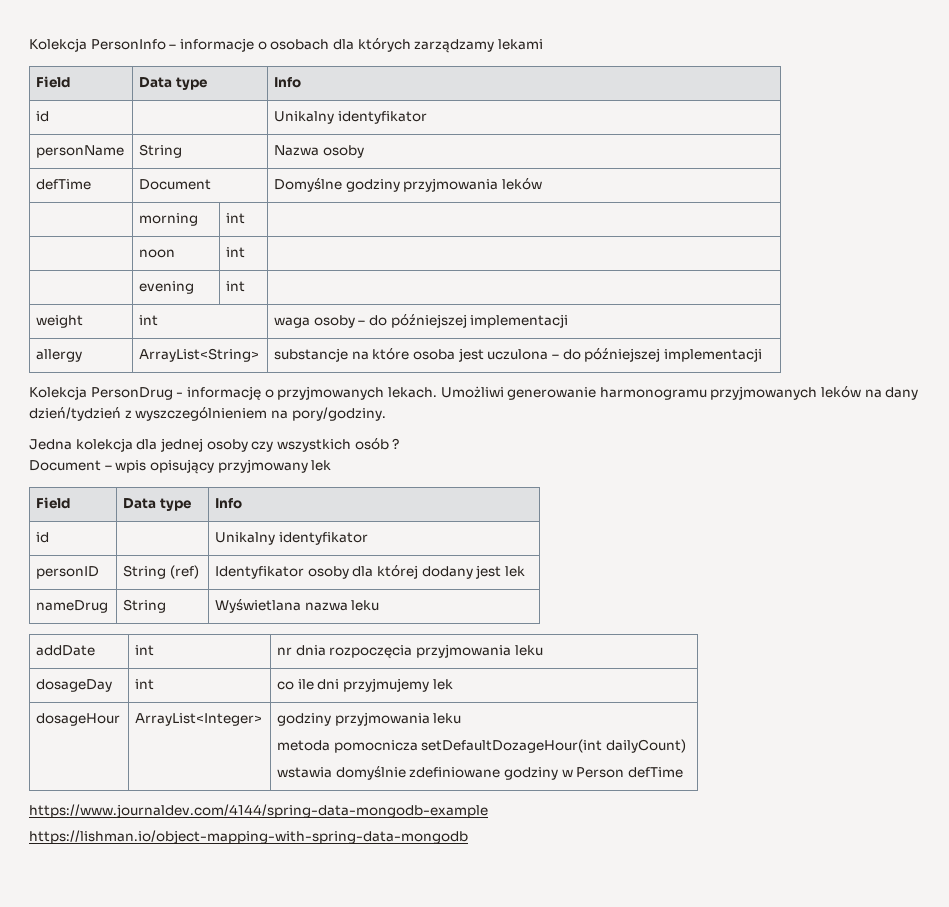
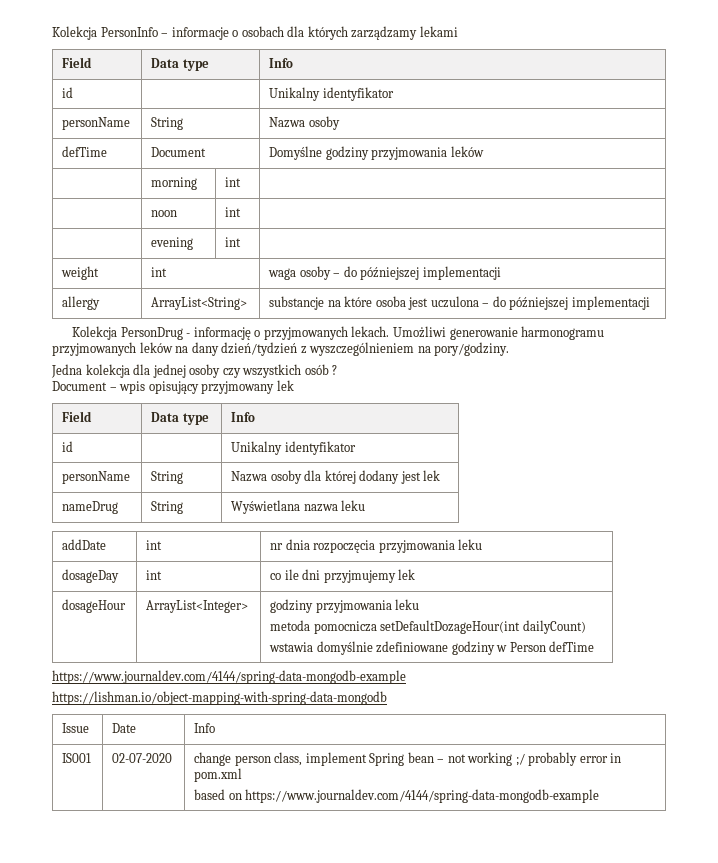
[36,566,100,579] [123,565,199,579] [215,566,305,579] personID | String (ref) | Identyfikator -> [62,471,131,484] [151,471,184,484] [231,471,268,482] personName | String | Nazwa
(468, 837) none -> [62,723,90,733] [112,723,137,733] [194,723,216,733] [62,753,92,763] [112,753,173,763] [194,752,622,766] [194,768,243,782] [194,789,600,803] // Issue | Date | Info // IS001 | 02-07-2020 | change person class, implement Spring bean – not working ;/ probably error in pom.xml // based on https://www.journaldev.com/4144/spring-data-mongodb-example

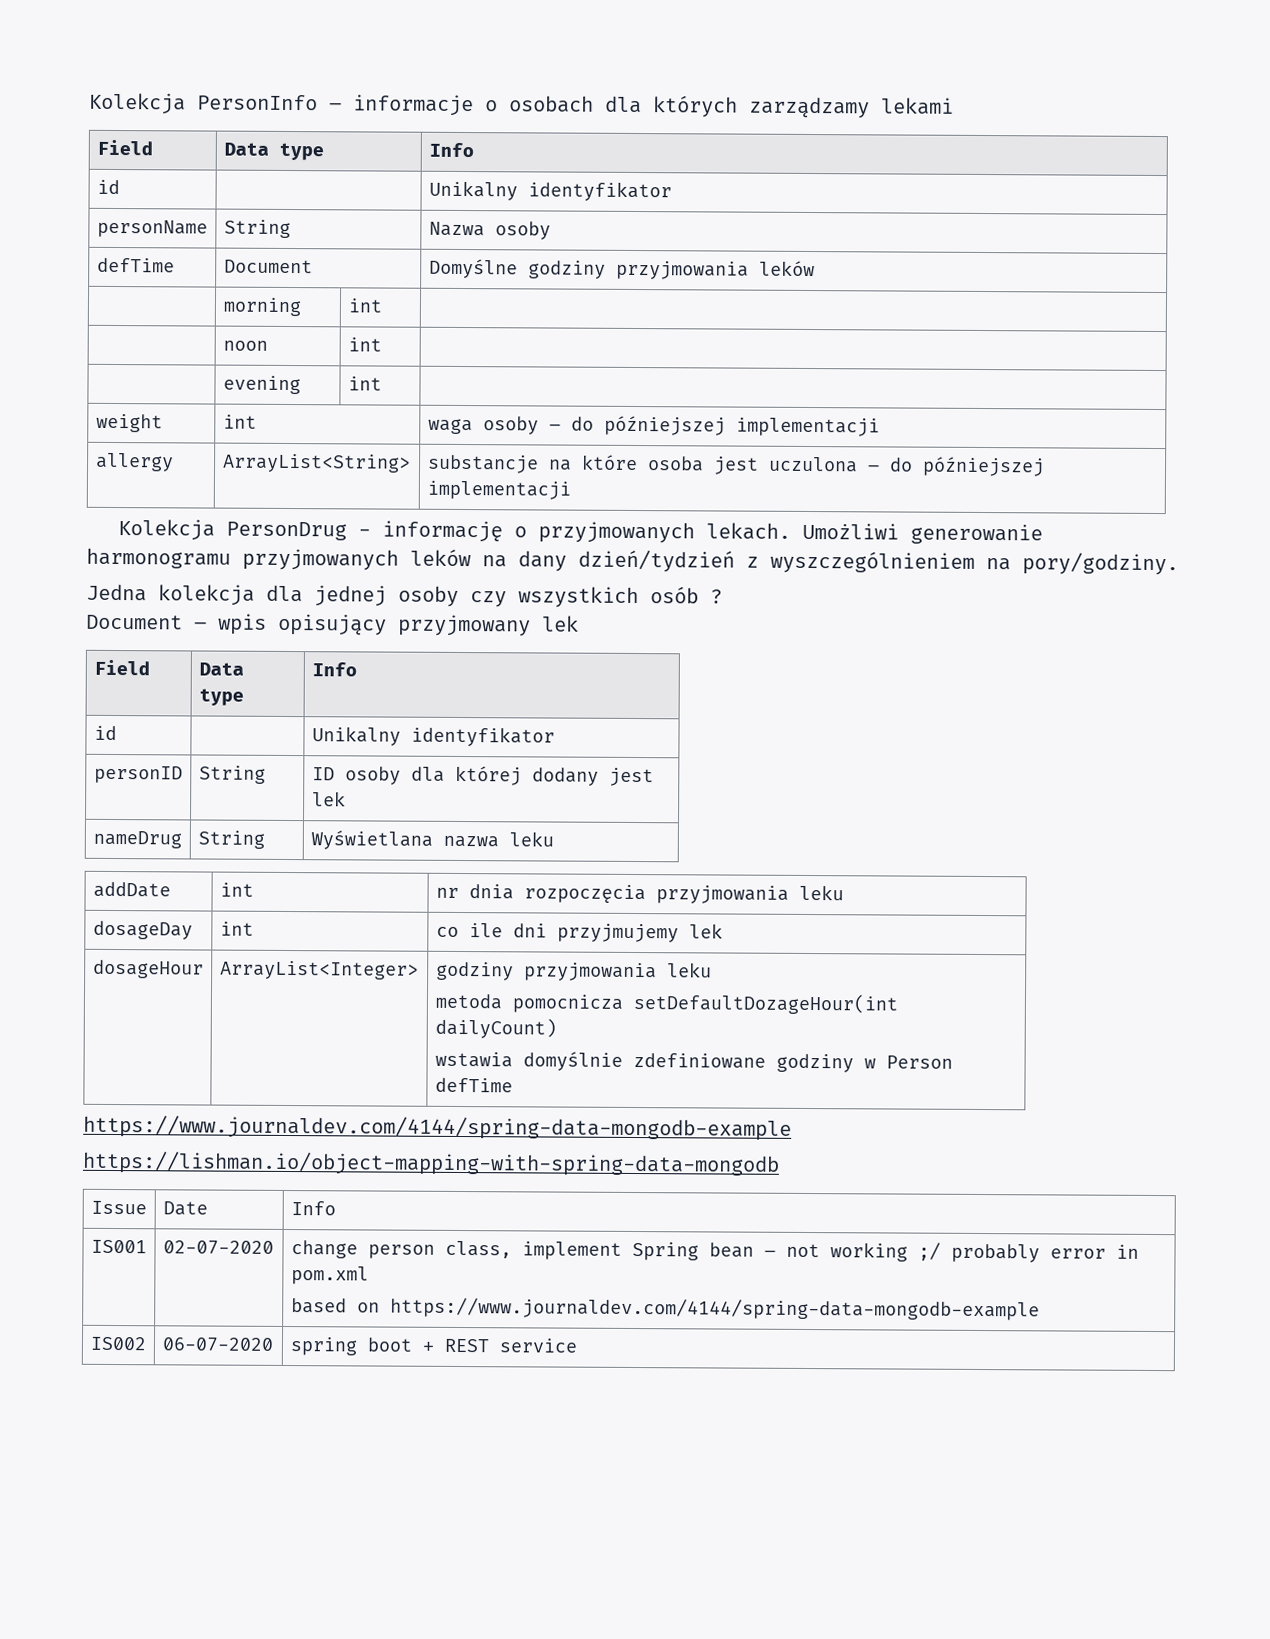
[62,471,131,484] [151,471,184,484] [231,471,268,482] personName | String | Nazwa -> [93,765,183,784] [198,765,266,784] [311,767,335,781] personID | String | ID
(600, 796) none -> [89,1336,147,1351] [161,1337,274,1351] [289,1337,578,1356] // IS002 | 06-07-2020 | spring boot + REST service

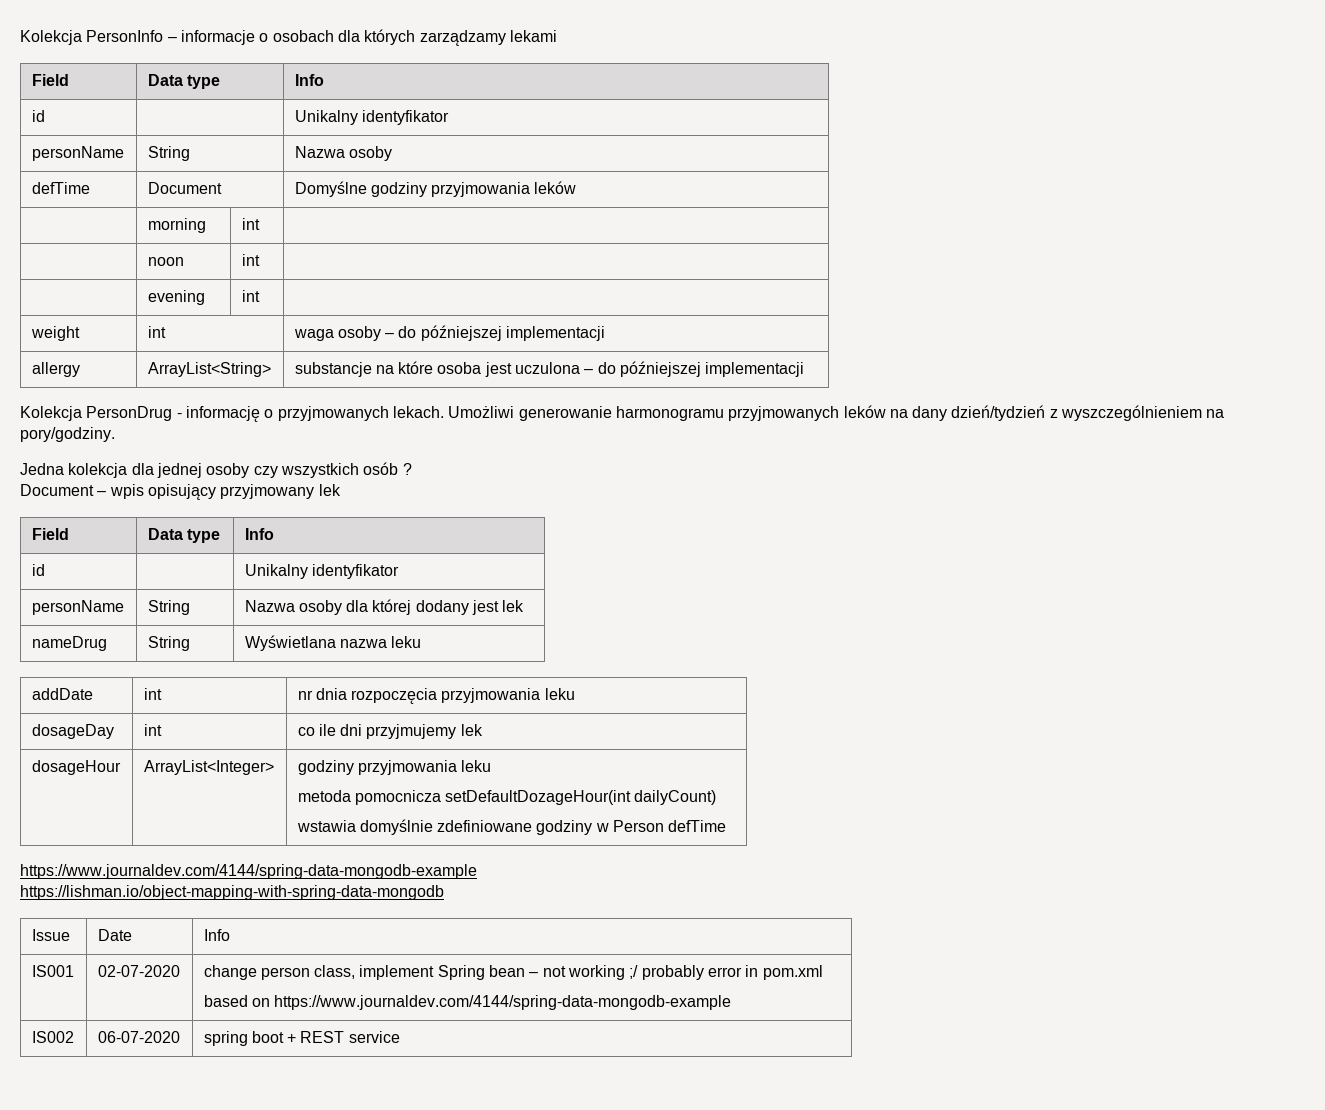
[93,765,183,784] [198,765,266,784] [311,767,335,781] personID | String | ID -> [31,600,124,615] [147,600,190,615] [244,600,295,612] personName | String | Nazwa

